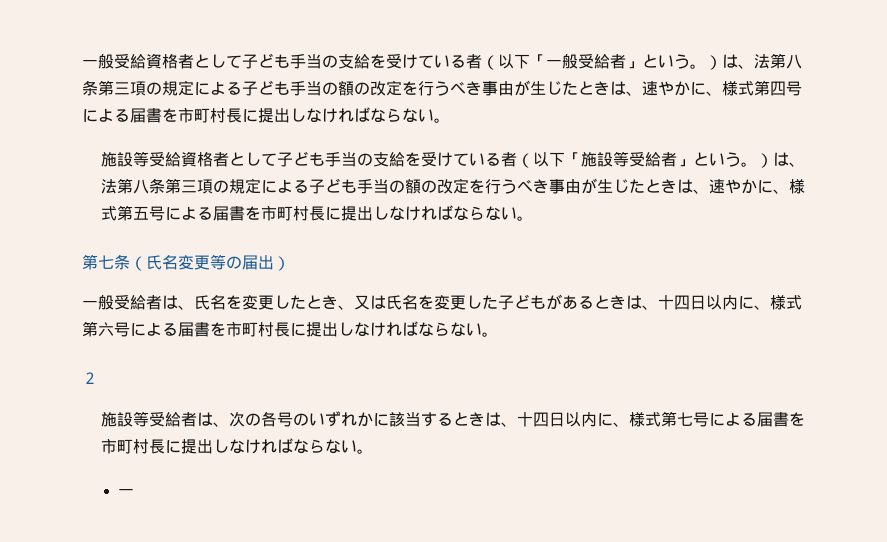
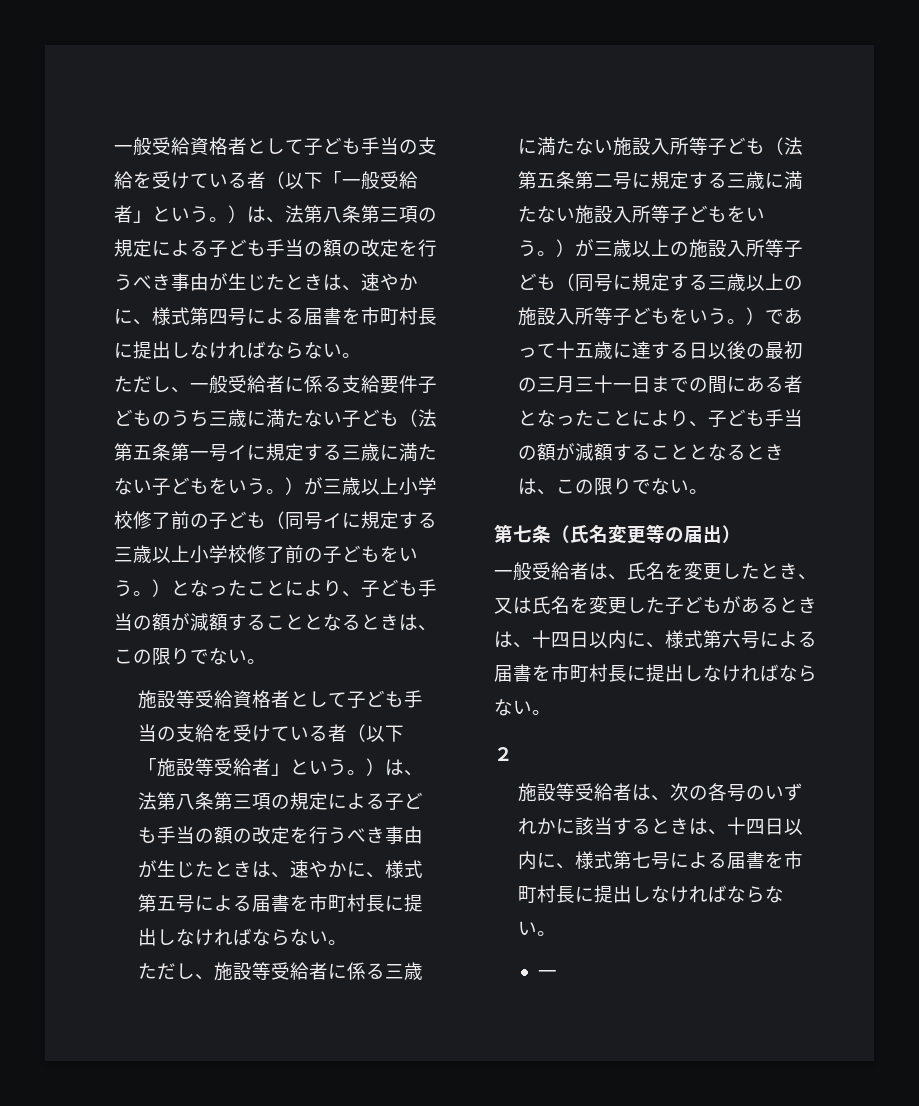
(450, 120) none -> [114,375,437,394] [114,409,437,428] [114,443,437,462] [114,477,437,496] [114,511,437,530] [114,545,418,564] [114,579,437,598] [114,613,437,631] [114,647,266,665] // ただし、一般受給者に係る支給要件子どものうち三歳に満たない子ども（法第五条第一号イに規定する三歳に満たない子どもをいう。）が三歳以上小学校修了前の子ども（同号イに規定する三歳以上小学校修了前の子どもをいう。）となったことにより、子ども手当の額が減額することとなるときは、この限りでない。
(533, 218) none -> [137,962,423,981] [517,137,803,156] [517,171,803,190] [517,205,765,224] [517,239,803,258] [517,273,803,292] [517,307,803,326] [517,341,803,359] [517,375,803,394] [517,409,803,428] [517,443,784,461] [517,477,708,495] // ただし、施設等受給者に係る三歳に満たない施設入所等子ども（法第五条第二号に規定する三歳に満たない施設入所等子どもをいう。）が三歳以上の施設入所等子ども（同号に規定する三歳以上の施設入所等子どもをいう。）であって十五歳に達する日以後の最初の三月三十一日までの間にある者となったことにより、子ども手当の額が減額することとなるときは、この限りでない。

